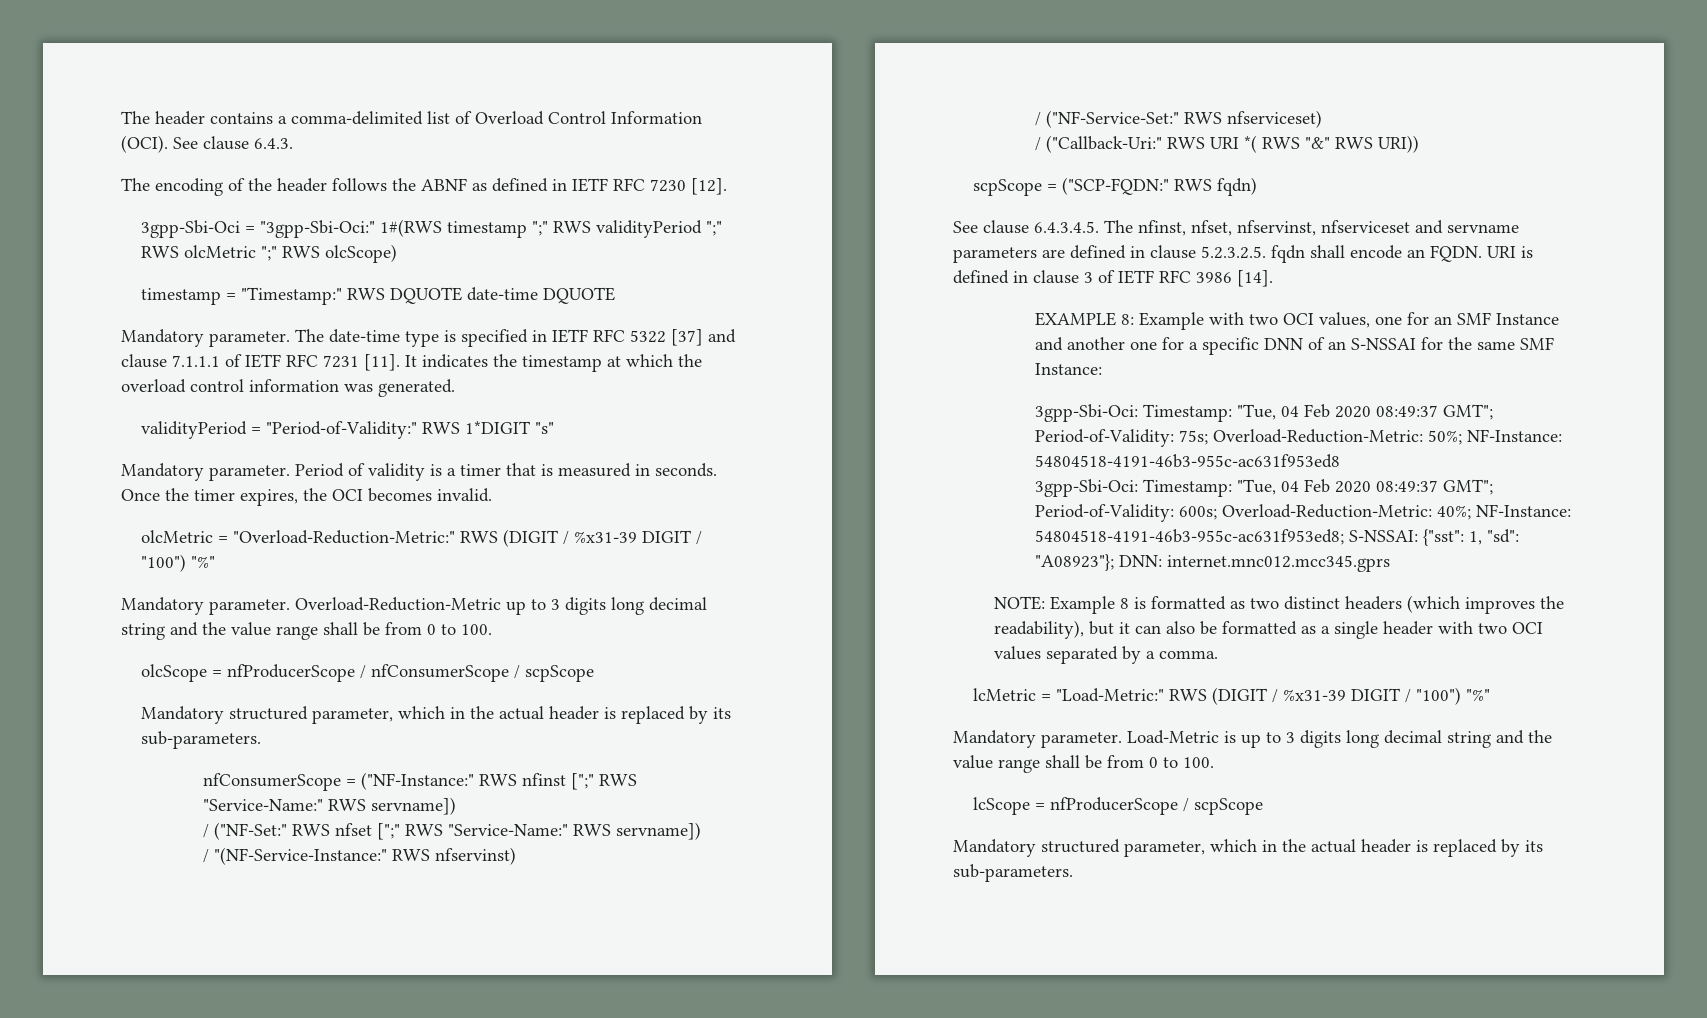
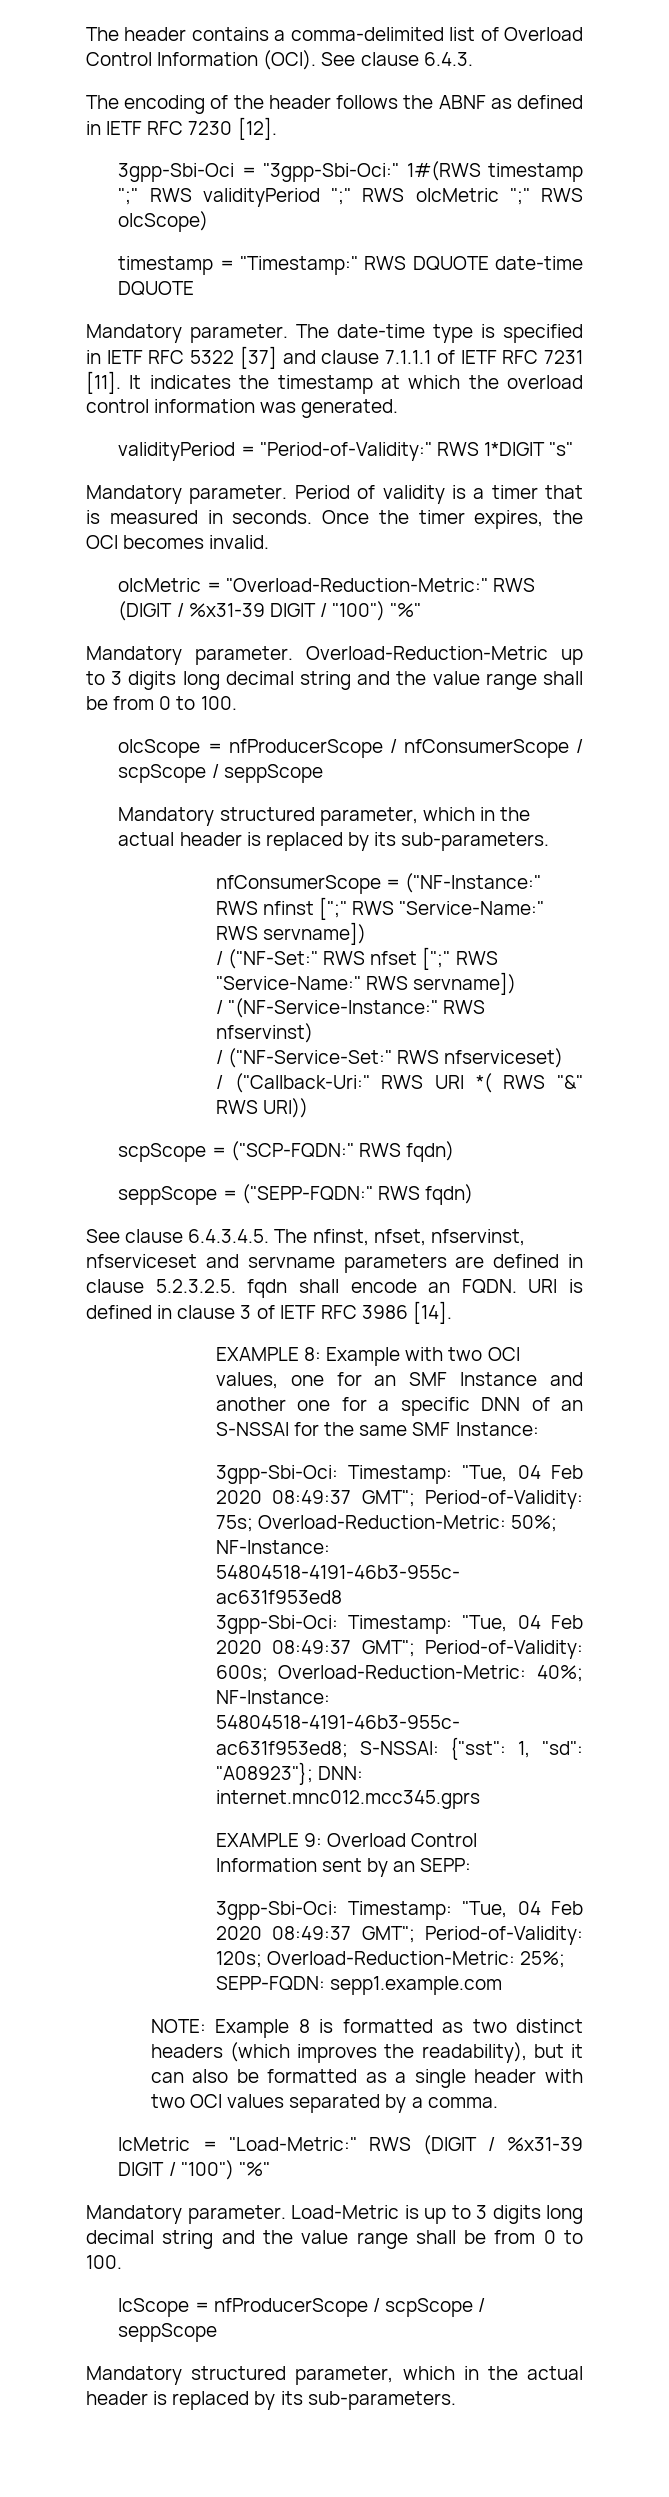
(595, 673) none -> [211,764,323,783] / seppScope
(1258, 186) none -> [118,1184,473,1205] // seppScope = ("SEPP-FQDN:" RWS fqdn)
(1390, 563) none -> [215,1833,478,1847] [215,1858,472,1877] [215,1901,584,1920] [215,1926,583,1945] [215,1951,566,1968] [215,1976,503,1995] // EXAMPLE 9: Overload Control Information sent by an SEPP: // 3gpp-Sbi-Oci: Timestamp: "Tue, 04 Feb 2020 08:49:37 GMT"; Period-of-Validity: 120s; Overload-Reduction-Metric: 25%; SEPP-FQDN: sepp1.example.com
(1264, 806) none -> [478,2298,486,2312] [118,2323,218,2342] / seppScope

